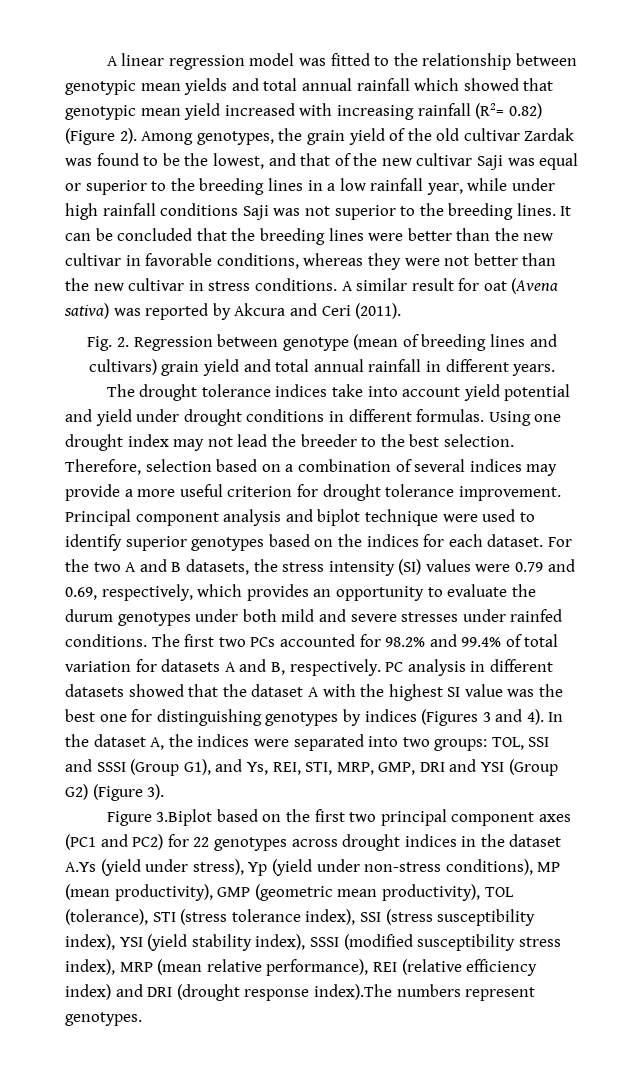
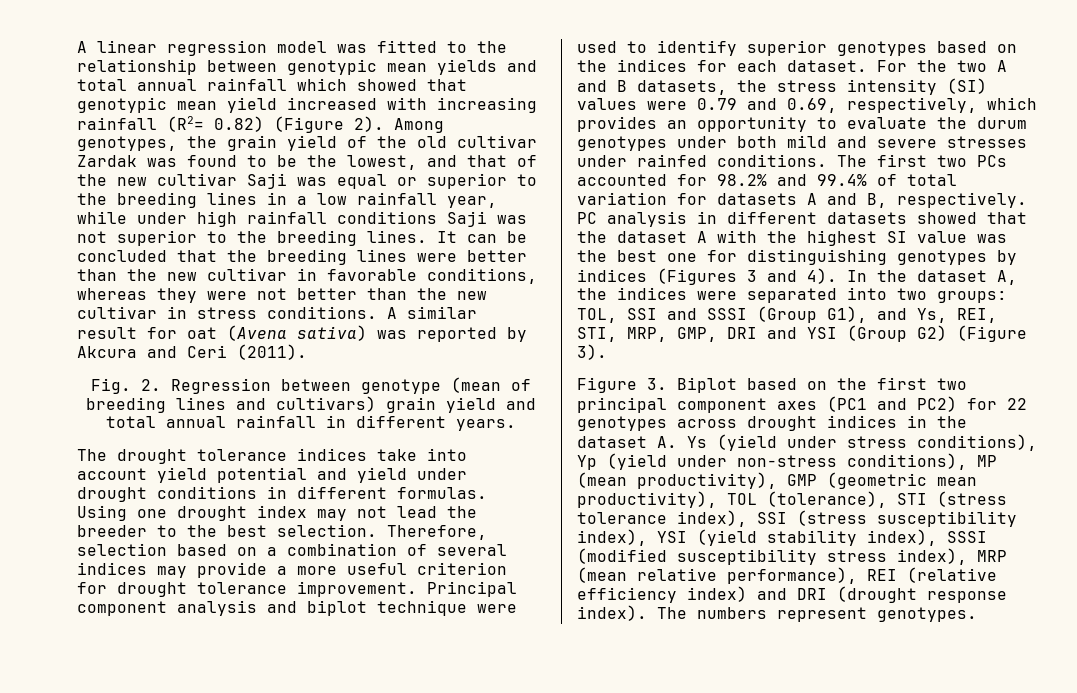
[156,809,213,826] 3.Biplot -> [647,377,737,393] 3. Biplot
[65,859,244,876] A.Ys (yield under stress), -> [657,434,1037,451] A. Ys (yield under stress conditions),
[313,984,392,1000] index).The -> [577,605,687,621] index). The

